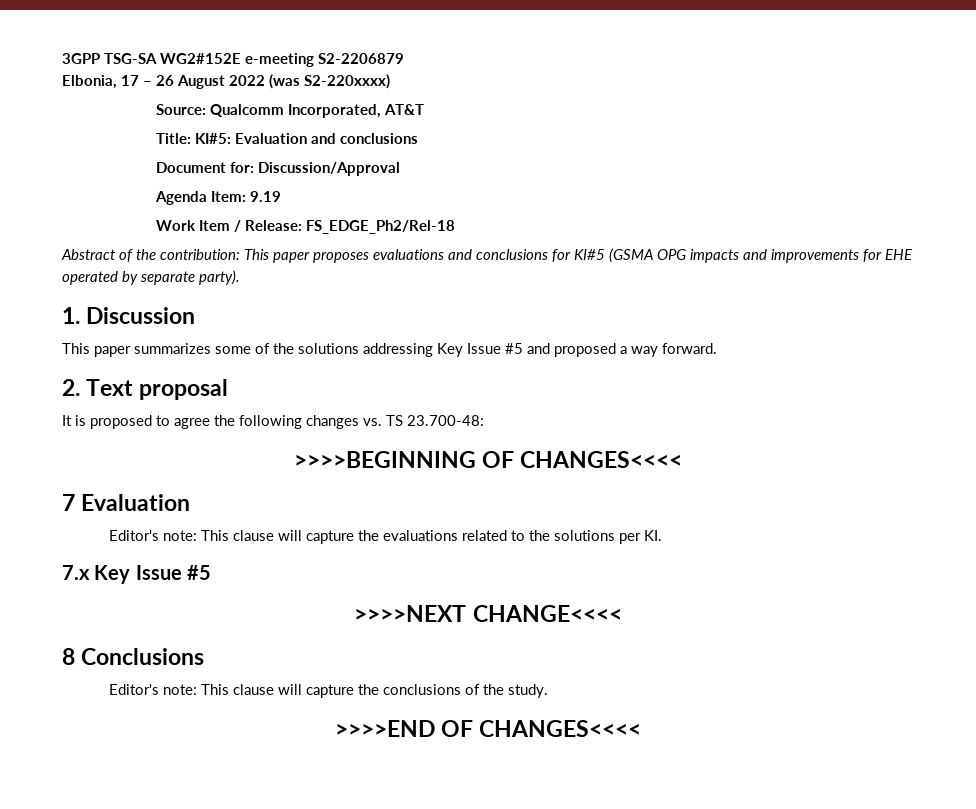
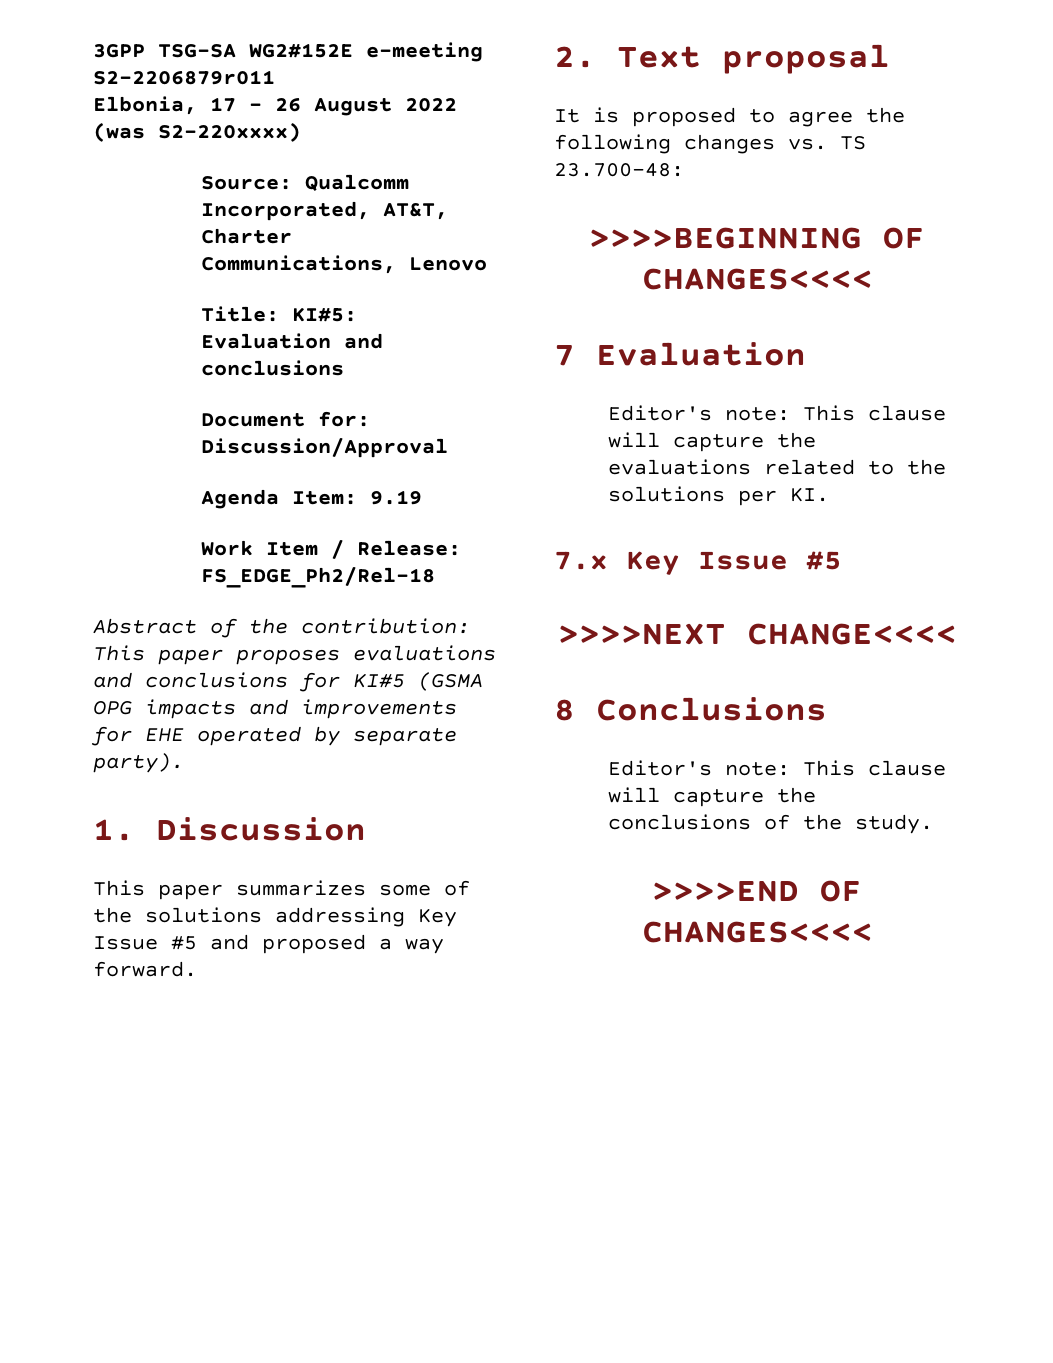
[318,53,404,64] S2-2206879 -> [93,70,275,85] S2-2206879r011
[384,104,425,115] AT&T -> [382,203,448,220] [200,228,292,244] [200,255,487,274] AT&T, Charter Communications, Lenovo

